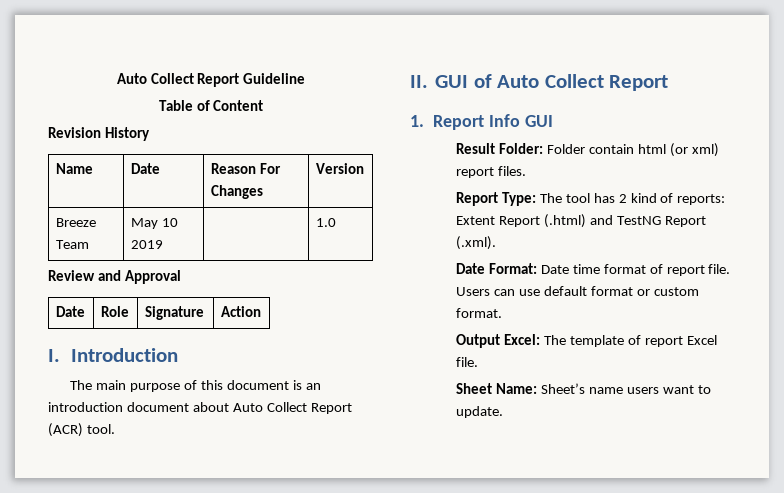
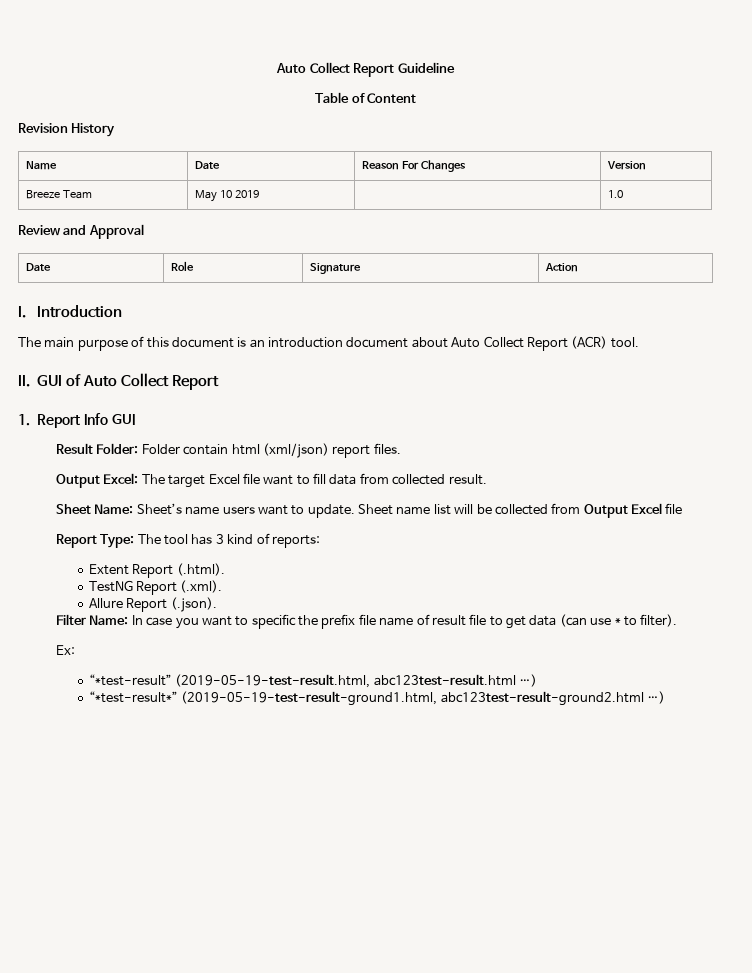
[669,143,719,157] (or xml) -> [262,443,329,458] (xml/json)
[456,192,726,206] [456,214,706,228] [456,236,497,250] [456,263,731,276] [456,286,699,296] [456,308,503,318] [456,334,717,348] [456,357,479,367] Report Type: The tool has 2 kind of reports: Extent Report (.html) and TestNG Report (.xml). // Date Format: Date time format of report file. Users can use default format or custom format. // Output Excel: The template of report Excel file. -> [56,473,487,488] Output Excel: The target Excel file want to fill data from collected result.
(504, 412) none -> [358,503,683,518] [56,533,320,548] [88,563,225,578] [88,580,223,595] [88,597,217,612] [56,614,678,629] [56,645,76,655] [88,674,537,688] [88,691,665,706] Sheet name list will be collected from Output Excel file // Report Type: The tool has 3 kind of reports: // Extent Report (.html). // TestNG Report (.xml). // Allure Report (.json). // Filter Name: In case you want to specific the prefix file name of result file to get data (can use * to filter). // Ex: // “*test-result” (2019-05-19-test-result.html, abc123test-result.html …) // “*test-result*” (2019-05-19-test-result-ground1.html, abc123test-result-ground2.html …)

